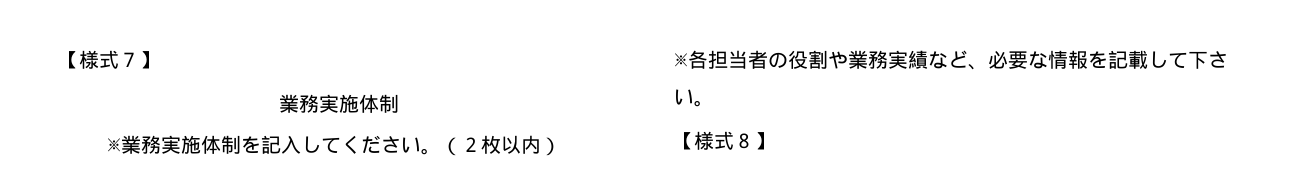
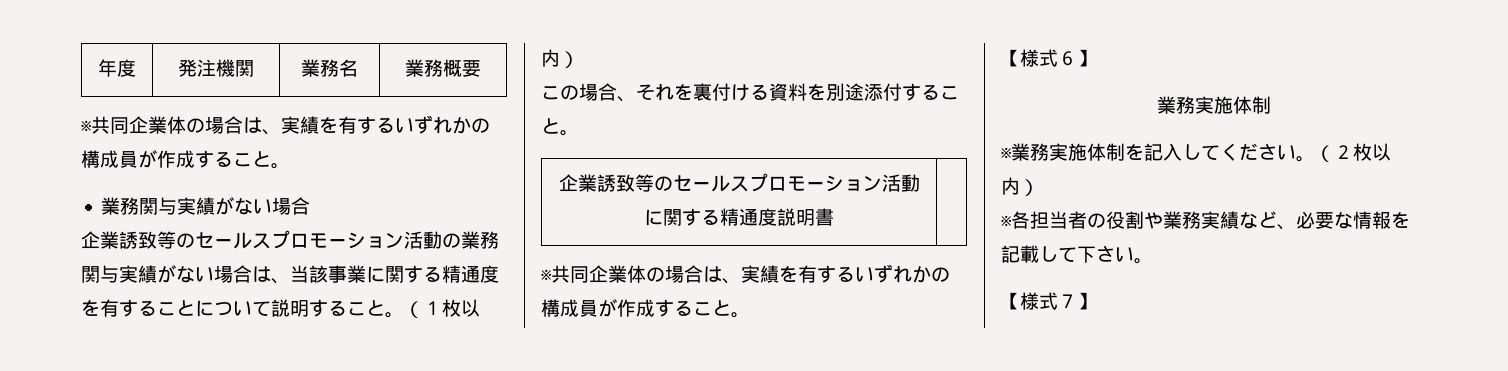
[59,50,139,69] 【様式７ -> [98,59,136,77] [178,59,254,77] [301,59,358,77] [405,59,481,77] [81,115,490,135] [81,150,290,169] [101,197,311,215] [81,230,499,249] [81,265,499,284] [81,299,480,318] [541,49,579,68] [541,83,959,102] [541,118,579,136] [558,173,920,192] [644,208,834,226] [541,264,950,284] [541,299,750,318] [1001,49,1077,67] 年度 | 発注機関 | 業務名 | 業務概要 // ※共同企業体の場合は、実績を有するいずれかの構成員が作成すること。 // 業務関与実績がない場合 // 企業誘致等のセールスプロモーション活動の業務関与実績がない場合は、当該事業に関する精通度を有することについて説明すること。（１枚以内） // この場合、それを裏付ける資料を別途添付すること。 // 企業誘致等のセールスプロモーション活動に関する精通度説明書 | // ※共同企業体の場合は、実績を有するいずれかの構成員が作成すること。 // 【様式６
[734,133,754,149] ８ -> [1058,294,1077,308] ７

